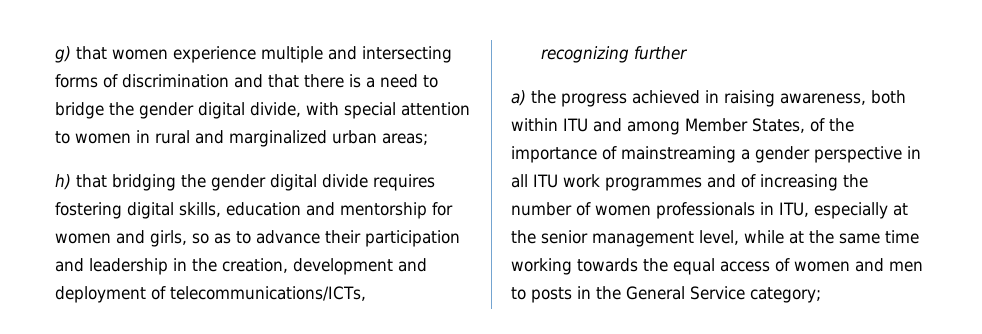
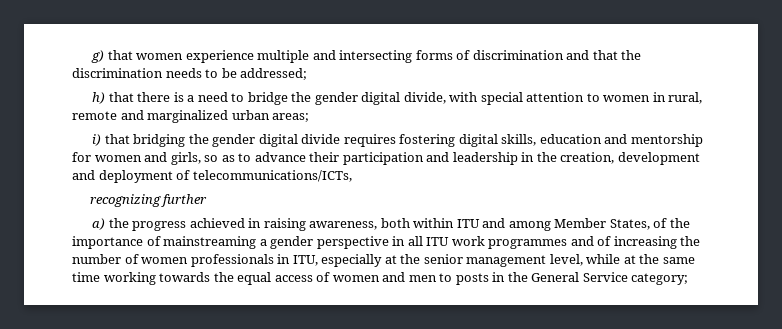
(299, 81) none -> [621,50,642,60] [72,68,308,80] [92,92,134,104] the discrimination needs to be addressed; // h) that
[155,130,190,144] rural -> [668,92,703,104] [72,111,117,120] rural, remote
[55,174,71,190] h) -> [92,134,102,146] i)

